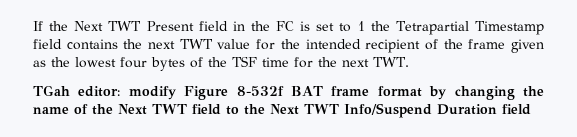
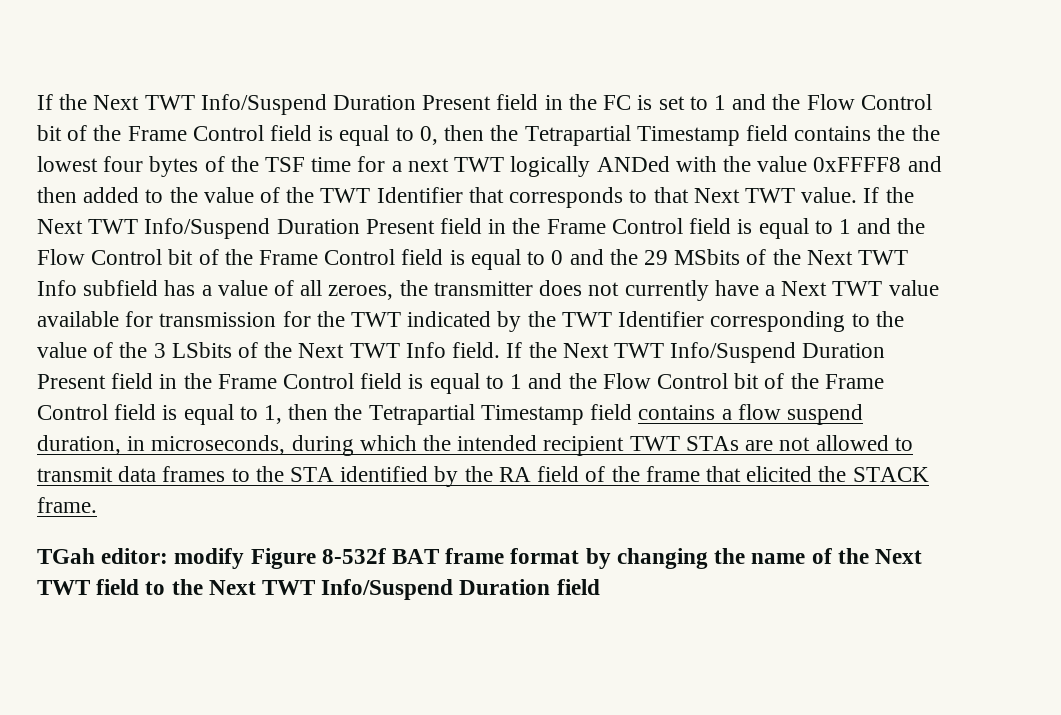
[33,21,142,31] If the Next TWT -> [37,94,417,115] If the Next TWT Info/Suspend Duration
(365, 26) none -> [732,94,932,110] [37,125,485,146] and the Flow Control bit of the Frame Control field is equal to 0, then
[148,39,544,53] [33,60,46,67] next TWT value for the intended recipient of the frame given as -> (906, 133) none
[318,57,409,67] the next TWT. -> [391,156,942,177] [37,187,914,208] [37,218,926,239] [37,249,908,270] [37,280,939,301] [37,311,904,332] [37,342,886,363] [37,373,884,394] [37,404,863,425] [37,435,913,456] [37,466,929,487] [37,497,97,513] a next TWT logically ANDed with the value 0xFFFF8 and then added to the value of the TWT Identifier that corresponds to that Next TWT value. If the Next TWT Info/Suspend Duration Present field in the Frame Control field is equal to 1 and the Flow Control bit of the Frame Control field is equal to 0 and the 29 MSbits of the Next TWT Info subfield has a value of all zeroes, the transmitter does not currently have a Next TWT value available for transmission for the TWT indicated by the TWT Identifier corresponding to the value of the 3 LSbits of the Next TWT Info field. If the Next TWT Info/Suspend Duration Present field in the Frame Control field is equal to 1 and the Flow Control bit of the Frame Control field is equal to 1, then the Tetrapartial Timestamp field contains a flow suspend duration, in microseconds, during which the intended recipient TWT STAs are not allowed to transmit data frames to the STA identified by the RA field of the frame that elicited the STACK frame.

